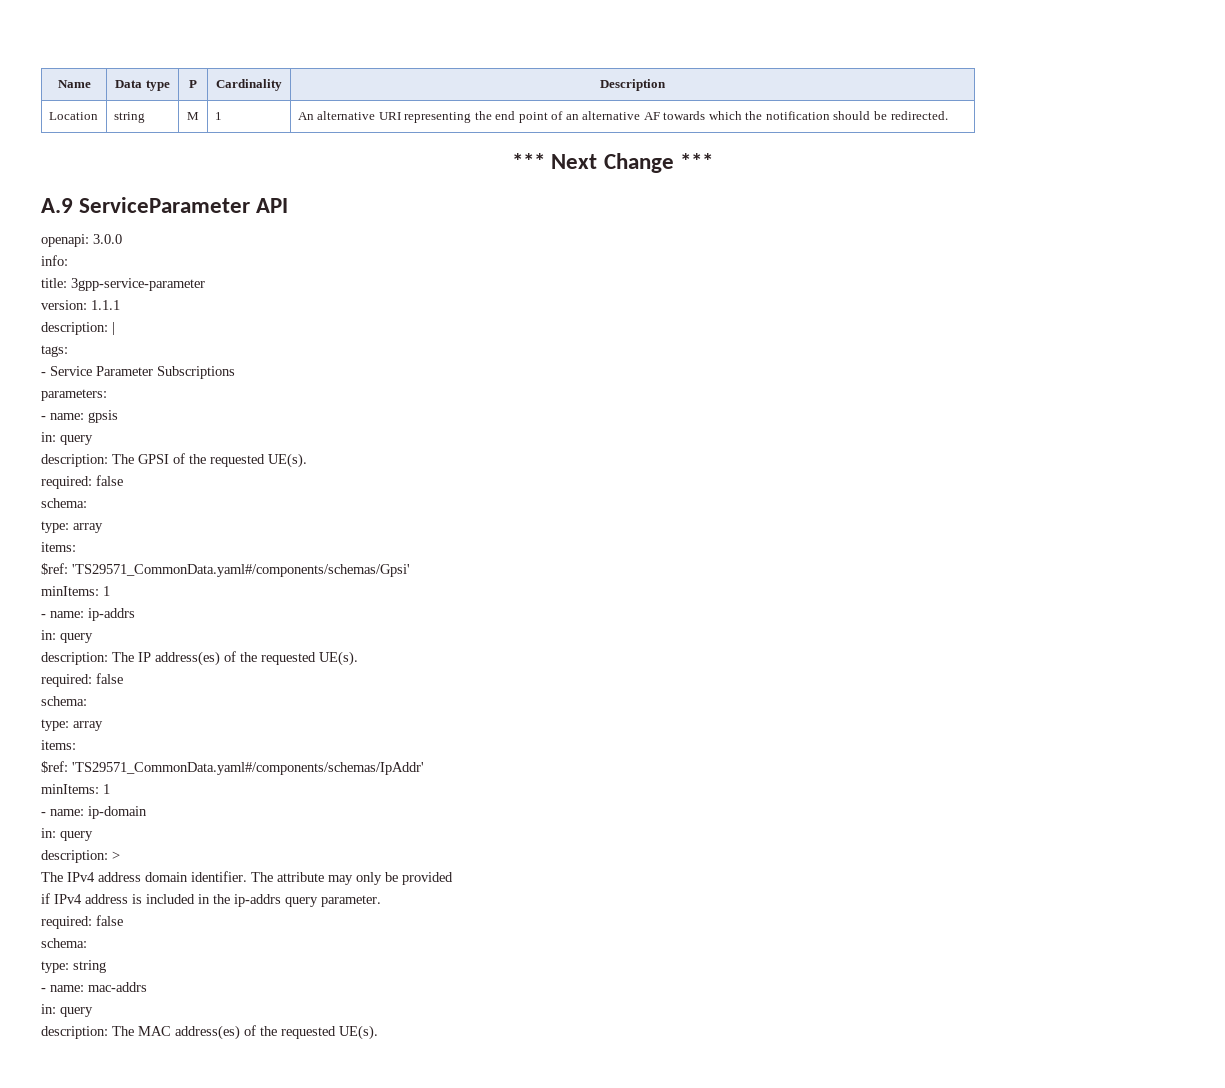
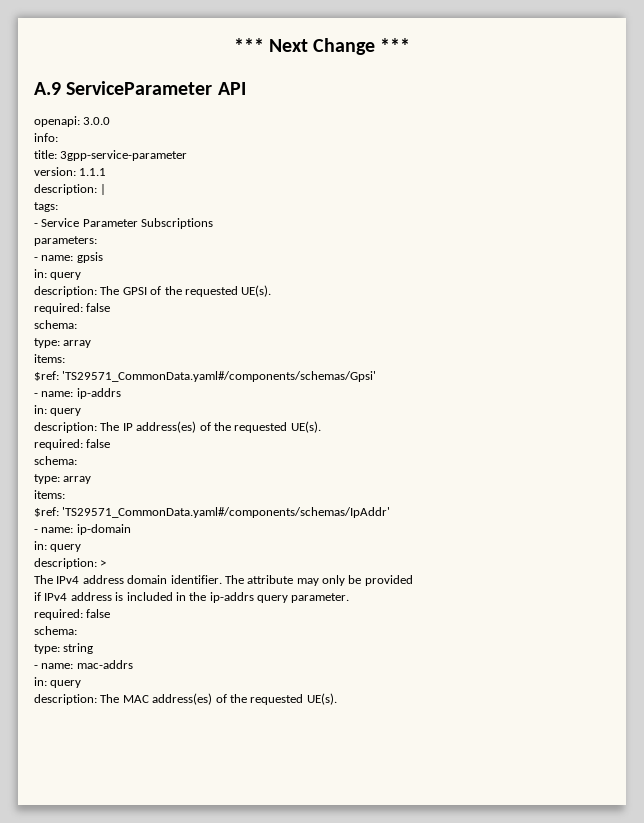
[57,80,91,88] [115,80,170,91] [189,80,197,88] [216,79,282,91] [600,79,666,91] [48,112,98,120] [113,112,145,123] [187,112,199,120] [214,112,222,120] [297,111,948,123] Name | Data type | P | Cardinality | Description // Location | string | M | 1 | An alternative URI representing the end point of an alternative AF towards which the notification should be redirected. // -> (233, 45) none
[41,586,110,596] // minItems: 1 -> (377, 376) none
[41,784,110,794] // minItems: 1 -> (391, 512) none

